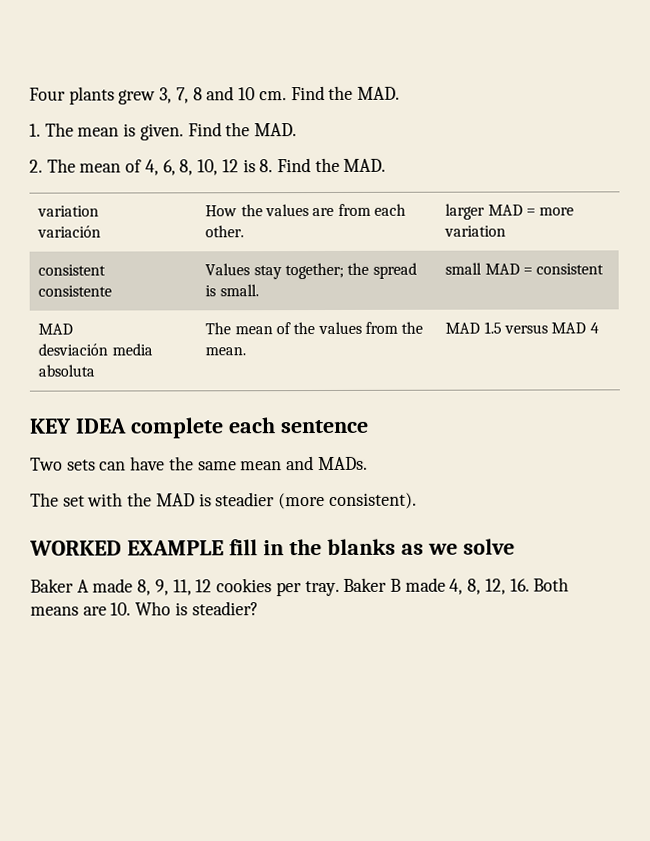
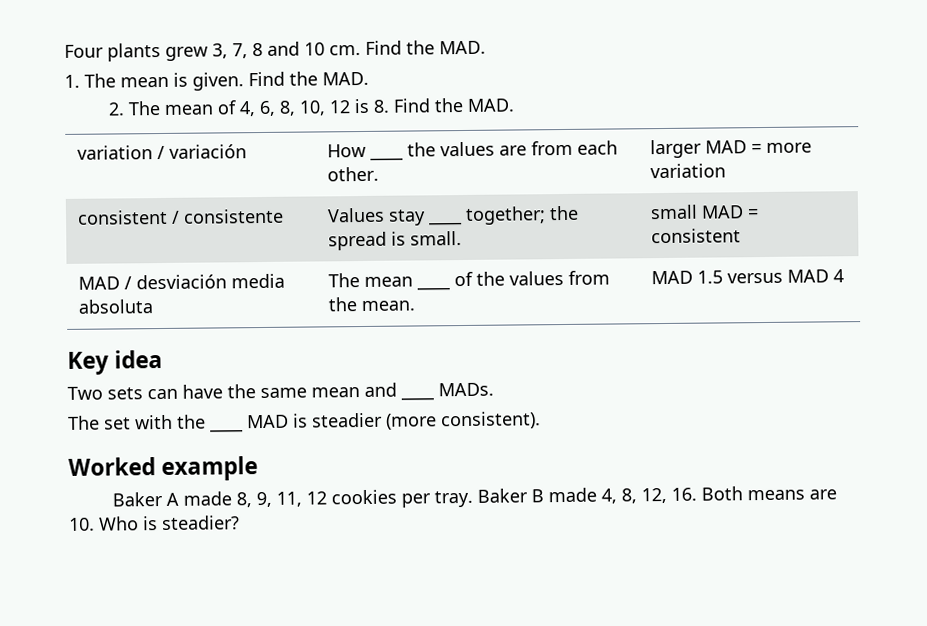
(100, 211) // -> [157,145,166,160] /
(238, 211) none -> [369,156,405,161] ____
(107, 270) // -> [171,210,181,224] /
(282, 272) none -> [428,220,464,226] ____
(74, 329) // -> [124,276,133,290] /
(273, 330) none -> [416,286,452,291] ____
[29,417,369,439] KEY IDEA complete each sentence -> [67,349,164,375] Key idea
(315, 463) none -> [400,396,435,401] ____
(153, 499) none -> [209,428,244,433] ____
[29,538,515,556] WORKED EXAMPLE fill in the blanks as we solve -> [68,456,259,482] Worked example

